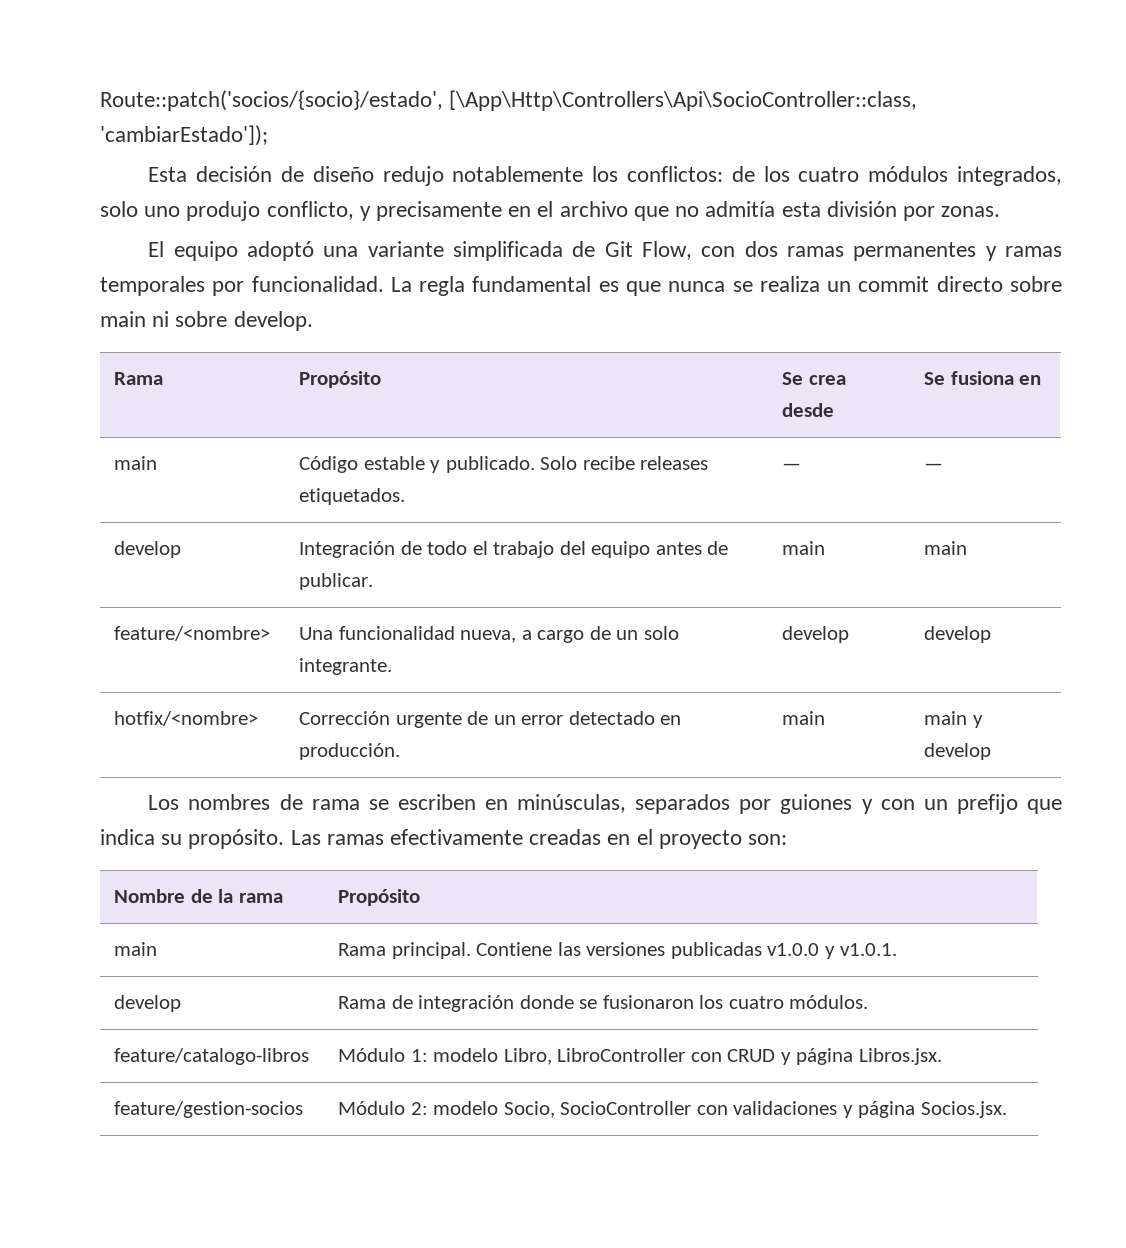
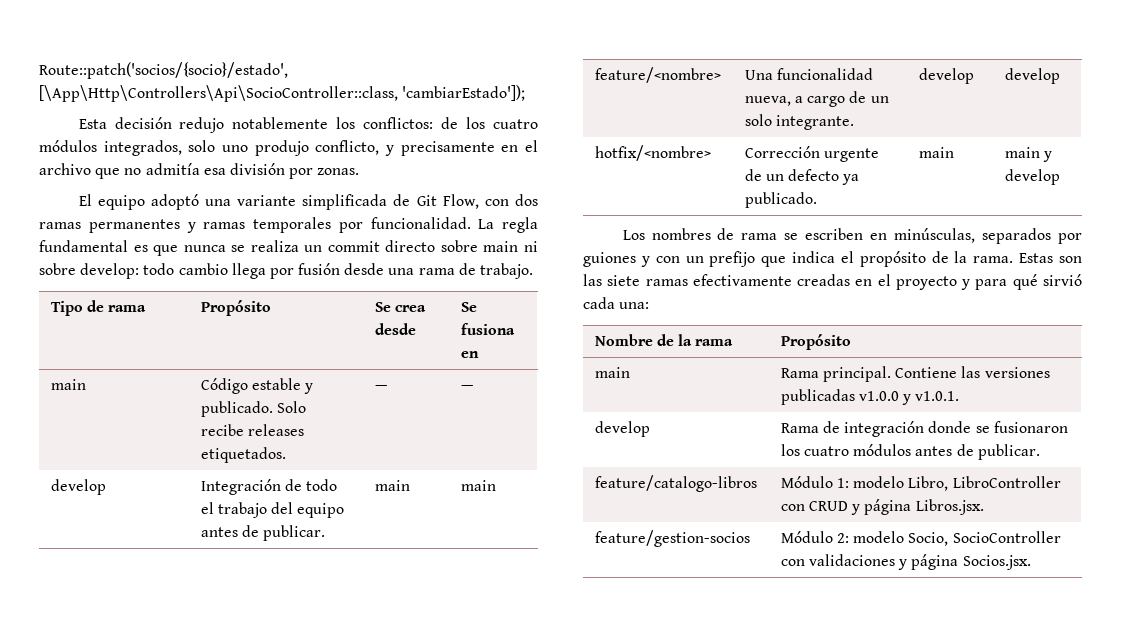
[280,166,374,182] de diseño -> (172, 123) none
[781,202,821,217] esta -> [203,168,226,175] esa
[233,311,313,331] [114,372,164,385] develop. // Rama -> [80,263,534,279] [50,300,147,316] develop: todo cambio llega por fusión desde una rama de trabajo. // Tipo de rama
[521,711,682,725] [299,743,401,760] error detectado en producción. -> [788,169,860,185] [744,192,817,208] defecto ya publicado.
[161,829,321,849] su propósito. Las -> [840,251,1082,267] [583,274,641,286] el propósito de la rama. Estas son las siete
[748,834,788,845] son: -> [961,274,1082,290] [583,297,650,309] y para qué sirvió cada una:
[789,995,869,1009] módulos. -> [853,444,1040,460] módulos antes de publicar.

